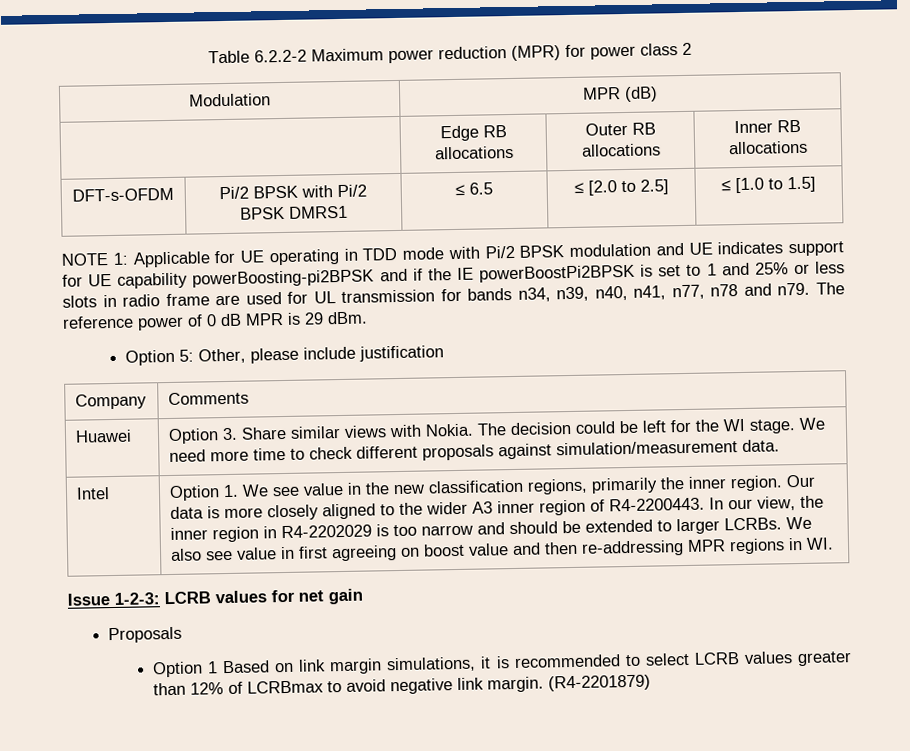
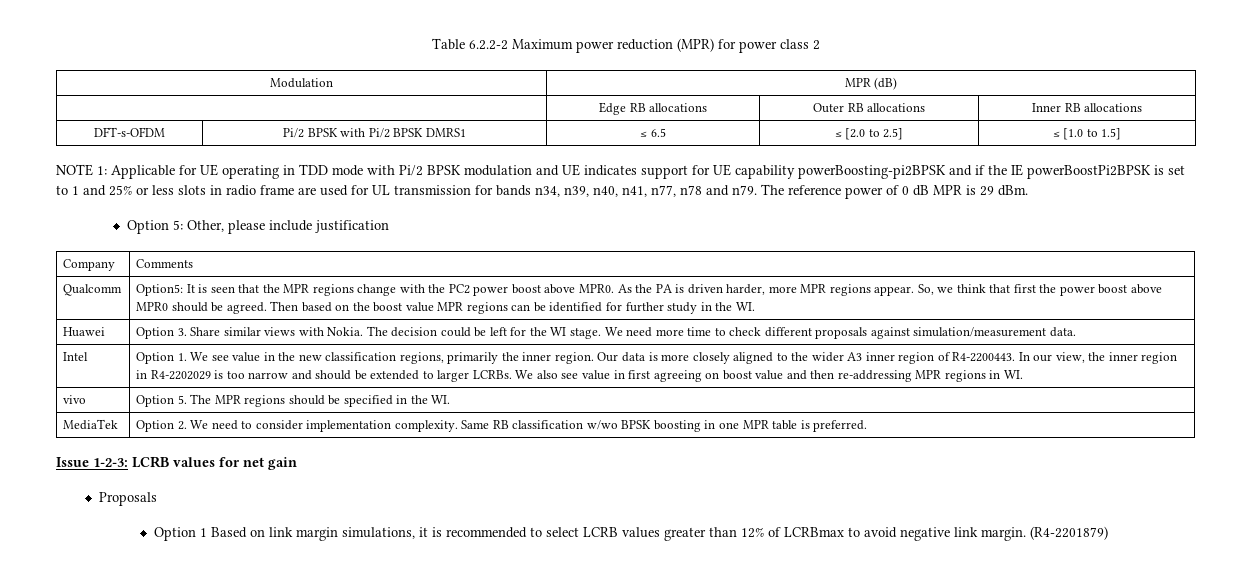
(250, 398) none -> [63,284,123,296] [136,284,1162,296] [136,301,755,314] // Qualcomm | Option5: It is seen that the MPR regions change with the PC2 power boost above MPR0. As the PA is driven harder, more MPR regions appear. So, we think that first the power boost above MPR0 should be agreed. Then based on the boost value MPR regions can be identified for further study in the WI.
(835, 543) none -> [63,395,87,404] [136,394,451,407] [63,419,119,430] [136,420,868,432] // vivo | Option 5. The MPR regions should be specified in the WI. // MediaTek | Option 2. We need to consider implementation complexity. Same RB classification w/wo BPSK boosting in one MPR table is preferred.

